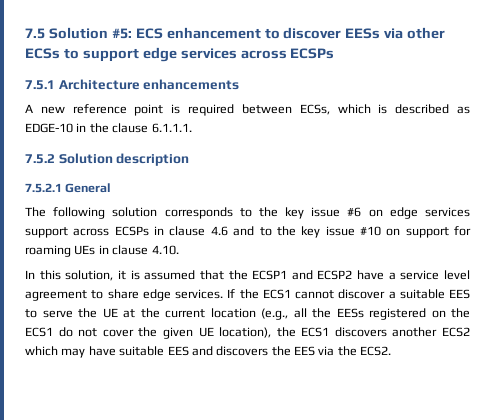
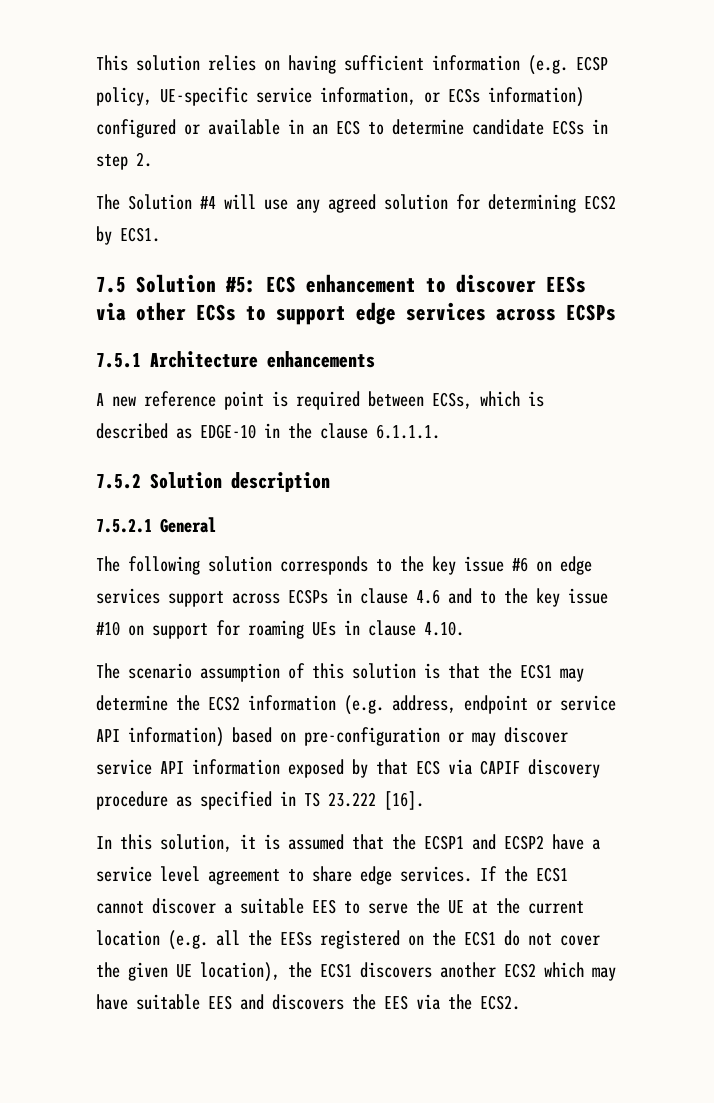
(25, 33) none -> [96,55,608,75] [96,87,584,107] [96,119,608,138] [96,152,152,170] [96,194,616,213] [96,226,160,245] This solution relies on having sufficient information (e.g. ECSP policy, UE-specific service information, or ECSs information) configured or available in an ECS to determine candidate ECSs in step 2. // The Solution #4 will use any agreed solution for determining ECS2 by ECS1. //
(179, 250) none -> [96,663,584,682] [96,695,616,715] [96,727,568,747] [96,759,600,778] [96,791,424,810] // The scenario assumption of this solution is that the ECS1 may determine the ECS2 information (e.g. address, endpoint or service API information) based on pre-configuration or may discover service API information exposed by that ECS via CAPIF discovery procedure as specified in TS 23.222 [16].
[261,308,288,320] (e.g., -> [168,930,208,950] (e.g.

